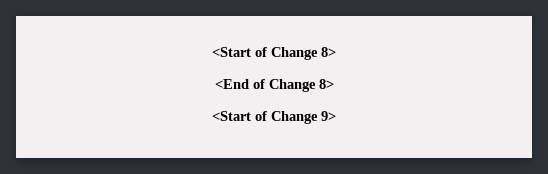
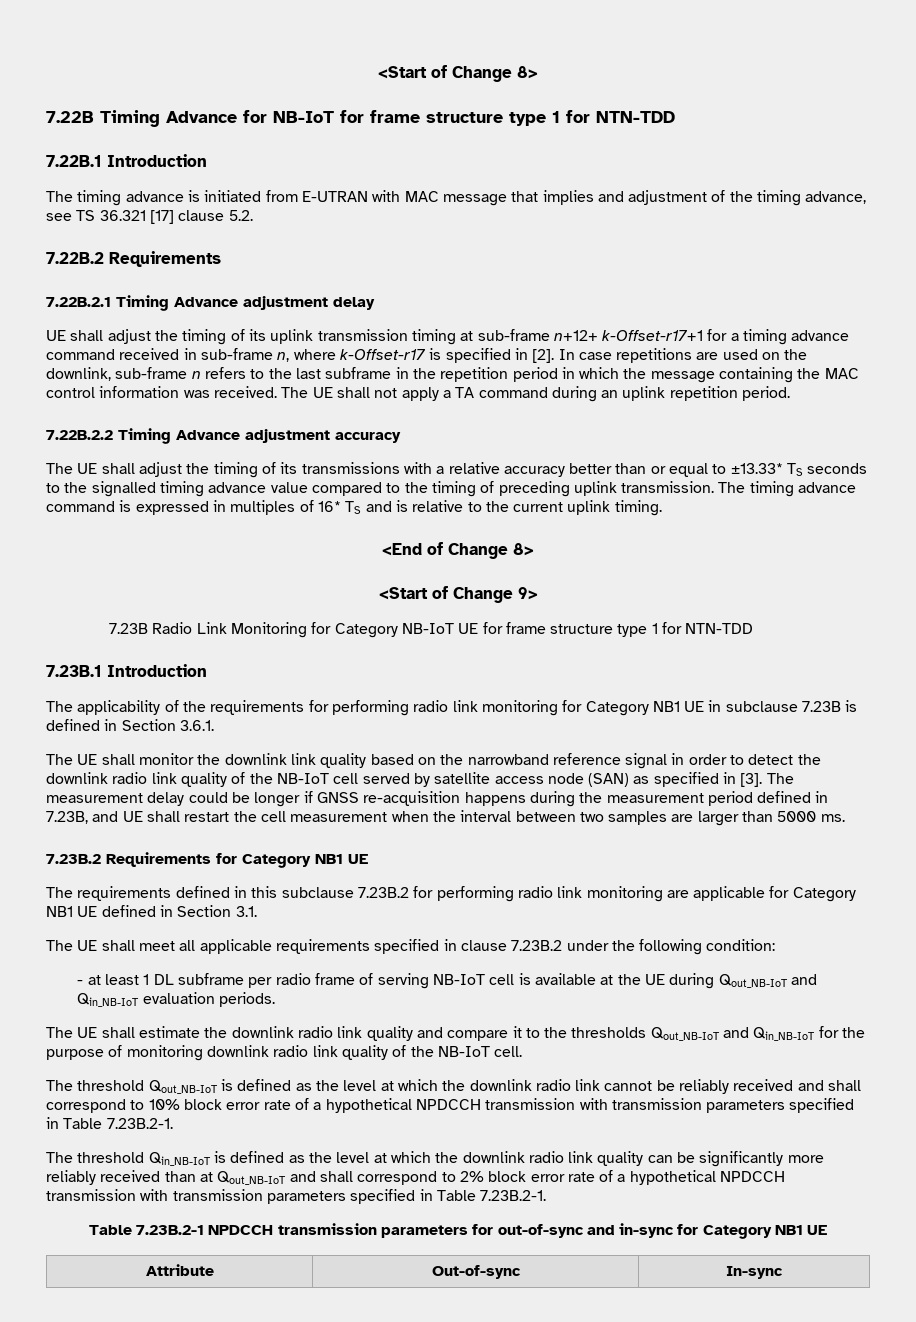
(336, 52) none -> [46,110,675,127] [46,154,207,167] [46,190,867,206] [46,210,253,224] [46,251,221,267] [46,295,375,311] [46,329,850,345] [46,348,808,363] [46,367,859,383] [46,386,791,402] [46,428,401,444] [46,462,868,478] [46,481,857,497] [46,500,662,516] // 7.22B Timing Advance for NB-IoT for frame structure type 1 for NTN-TDD // 7.22B.1 Introduction // The timing advance is initiated from E-UTRAN with MAC message that implies and adjustment of the timing advance, see TS 36.321 [17] clause 5.2. // 7.22B.2 Requirements // 7.22B.2.1 Timing Advance adjustment delay // UE shall adjust the timing of its uplink transmission timing at sub-frame n+12+ k-Offset-r17+1 for a timing advance command received in sub-frame n, where k-Offset-r17 is specified in [2]. In case repetitions are used on the downlink, sub-frame n refers to the last subframe in the repetition period in which the message containing the MAC control information was received. The UE shall not apply a TA command during an uplink repetition period. // 7.22B.2.2 Timing Advance adjustment accuracy // The UE shall adjust the timing of its transmissions with a relative accuracy better than or equal to ±13.33* TS seconds to the signalled timing advance value compared to the timing of preceding uplink transmission. The timing advance command is expressed in multiples of 16* TS and is relative to the current uplink timing.
(336, 116) none -> [108,622,754,638] [46,664,207,677] [46,700,858,716] [46,719,214,731] [46,753,821,769] [46,772,794,787] [46,791,829,807] [46,810,845,826] [46,852,368,868] [46,886,856,902] [46,905,257,917] [46,939,776,955] [77,973,817,989] [77,992,276,1007] [46,1026,866,1041] [46,1045,523,1061] [46,1079,862,1094] [46,1098,855,1113] [46,1117,173,1129] [46,1151,824,1167] [46,1170,786,1185] [46,1189,547,1204] [88,1223,828,1239] [145,1264,214,1276] [431,1265,521,1279] [726,1266,783,1279] // 7.23B Radio Link Monitoring for Category NB-IoT UE for frame structure type 1 for NTN-TDD // 7.23B.1 Introduction // The applicability of the requirements for performing radio link monitoring for Category NB1 UE in subclause 7.23B is defined in Section 3.6.1. // The UE shall monitor the downlink link quality based on the narrowband reference signal in order to detect the downlink radio link quality of the NB-IoT cell served by satellite access node (SAN) as specified in [3]. The measurement delay could be longer if GNSS re-acquisition happens during the measurement period defined in 7.23B, and UE shall restart the cell measurement when the interval between two samples are larger than 5000 ms. // 7.23B.2 Requirements for Category NB1 UE // The requirements defined in this subclause 7.23B.2 for performing radio link monitoring are applicable for Category NB1 UE defined in Section 3.1. // The UE shall meet all applicable requirements specified in clause 7.23B.2 under the following condition: // - at least 1 DL subframe per radio frame of serving NB-IoT cell is available at the UE during Qout_NB-IoT and Qin_NB-IoT evaluation periods. // The UE shall estimate the downlink radio link quality and compare it to the thresholds Qout_NB-IoT and Qin_NB-IoT for the purpose of monitoring downlink radio link quality of the NB-IoT cell. // The threshold Qout_NB-IoT is defined as the level at which the downlink radio link cannot be reliably received and shall correspond to 10% block error rate of a hypothetical NPDCCH transmission with transmission parameters specified in Table 7.23B.2-1. // The threshold Qin_NB-IoT is defined as the level at which the downlink radio link quality can be significantly more reliably received than at Qout_NB-IoT and shall correspond to 2% block error rate of a hypothetical NPDCCH transmission with transmission parameters specified in Table 7.23B.2-1. // Table 7.23B.2-1 NPDCCH transmission parameters for out-of-sync and in-sync for Category NB1 UE // Attribute | Out-of-sync | In-sync

